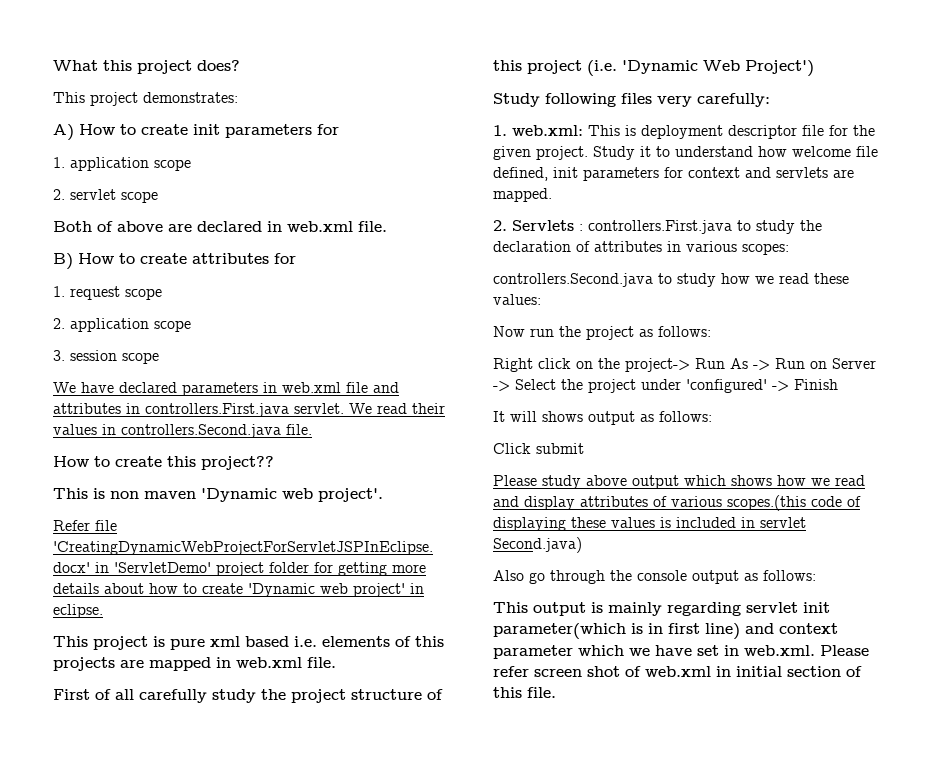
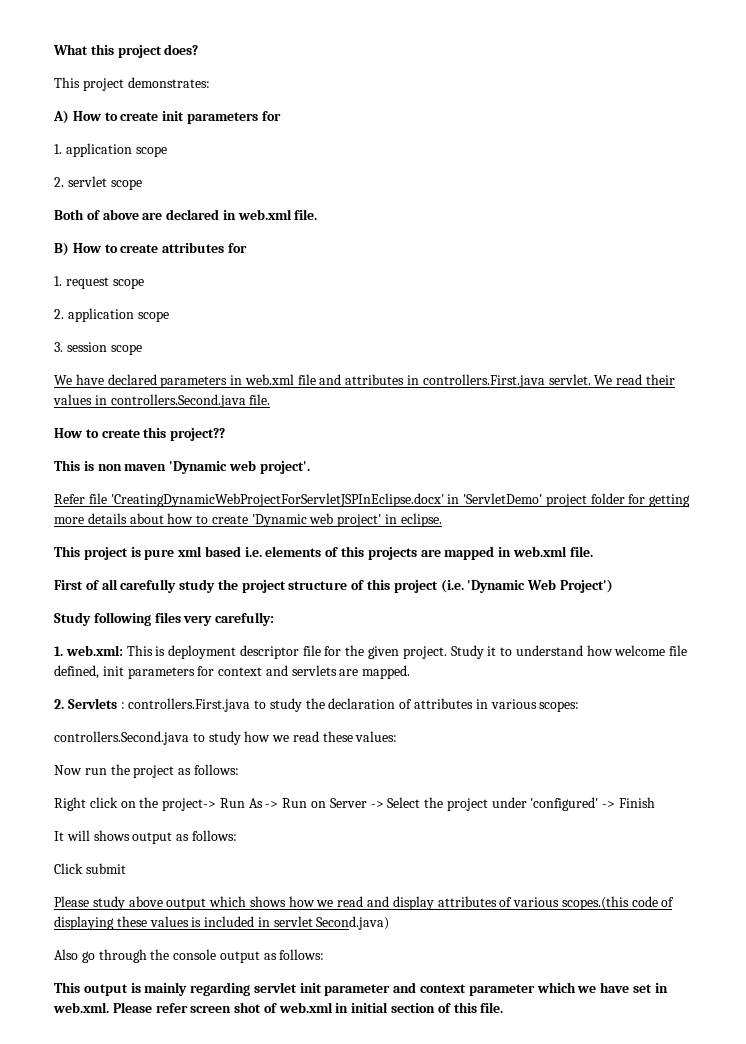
[493,623,740,640] parameter(which is in first line) -> [324,984,391,996] parameter

